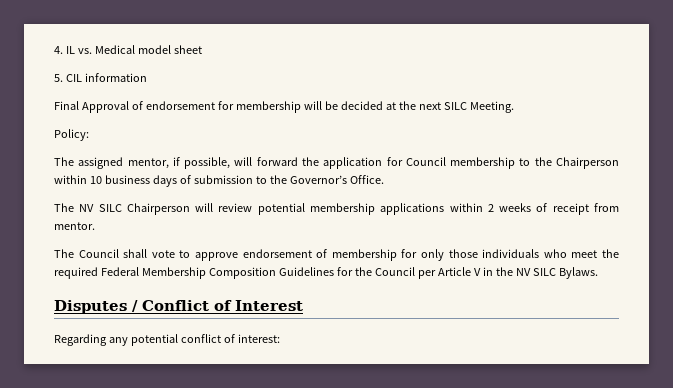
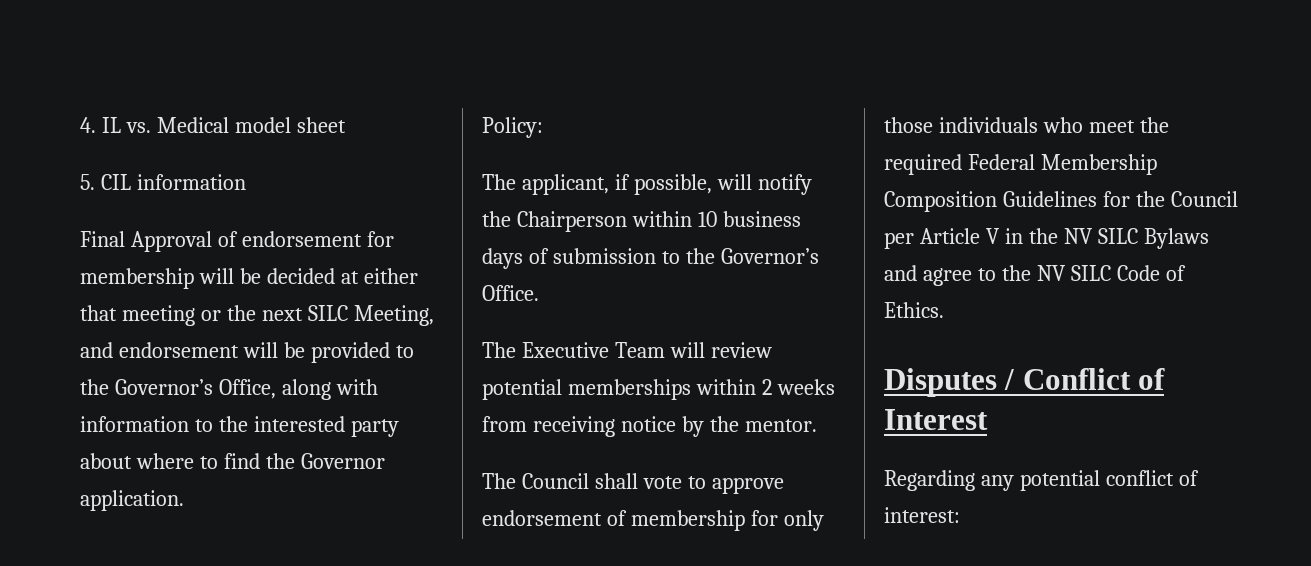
[398,101,514,113] the next SILC Meeting. -> [363,268,418,284] [80,305,434,326] [80,342,414,363] [80,379,378,400] [80,416,399,437] [80,453,385,469] [80,490,184,511] either that meeting or the next SILC Meeting, and endorsement will be provided to the Governor’s Office, along with information to the interested party about where to find the Governor application.
[78,157,169,169] assigned mentor, -> [521,174,609,195] applicant,
[256,157,531,169] forward the application for Council membership to -> [757,174,812,195] notify
[79,203,190,215] NV SILC Chairperson -> [521,342,665,358] Executive Team
[309,203,445,215] membership applications -> [567,379,691,400] memberships
[536,203,619,215] of receipt from -> [482,416,739,437] from receiving notice by the
[558,267,598,279] Bylaws. -> [1143,228,1209,249] [884,265,1186,286] [884,302,944,318] Bylaws and agree to the NV SILC Code of Ethics.

